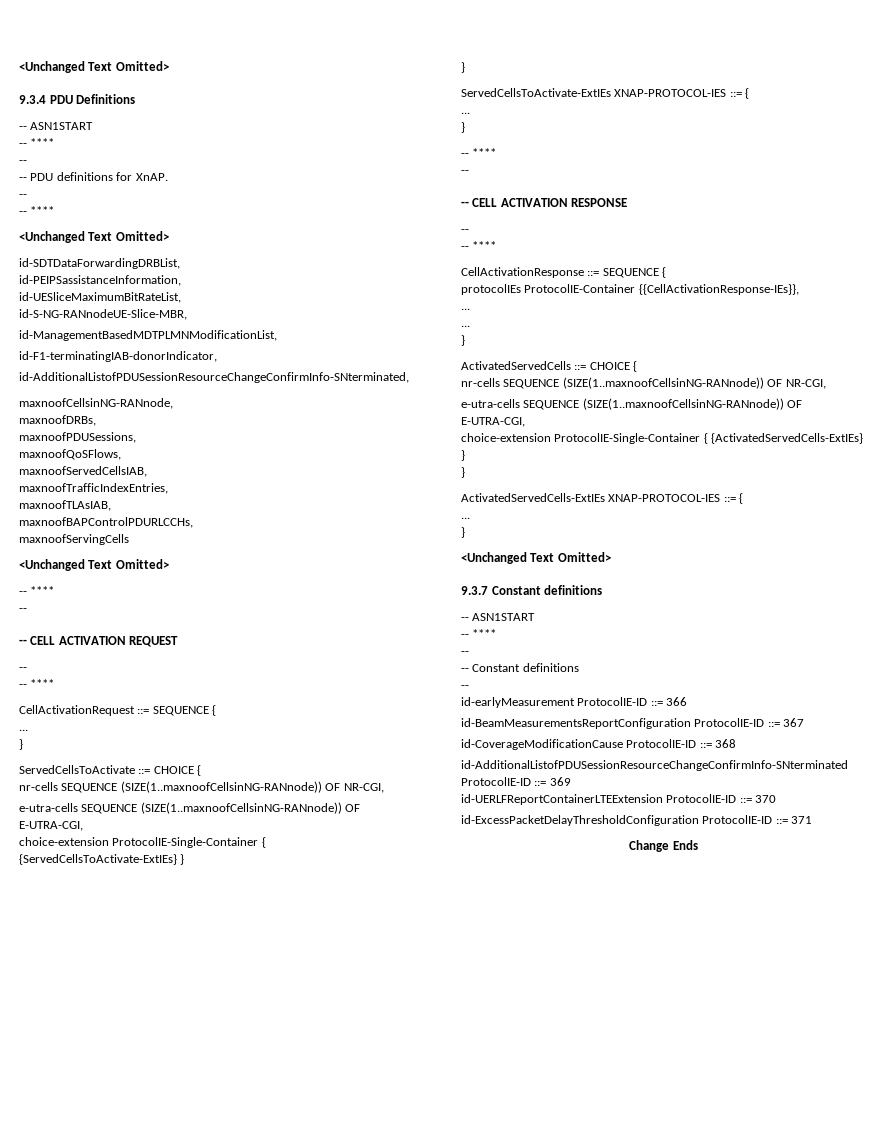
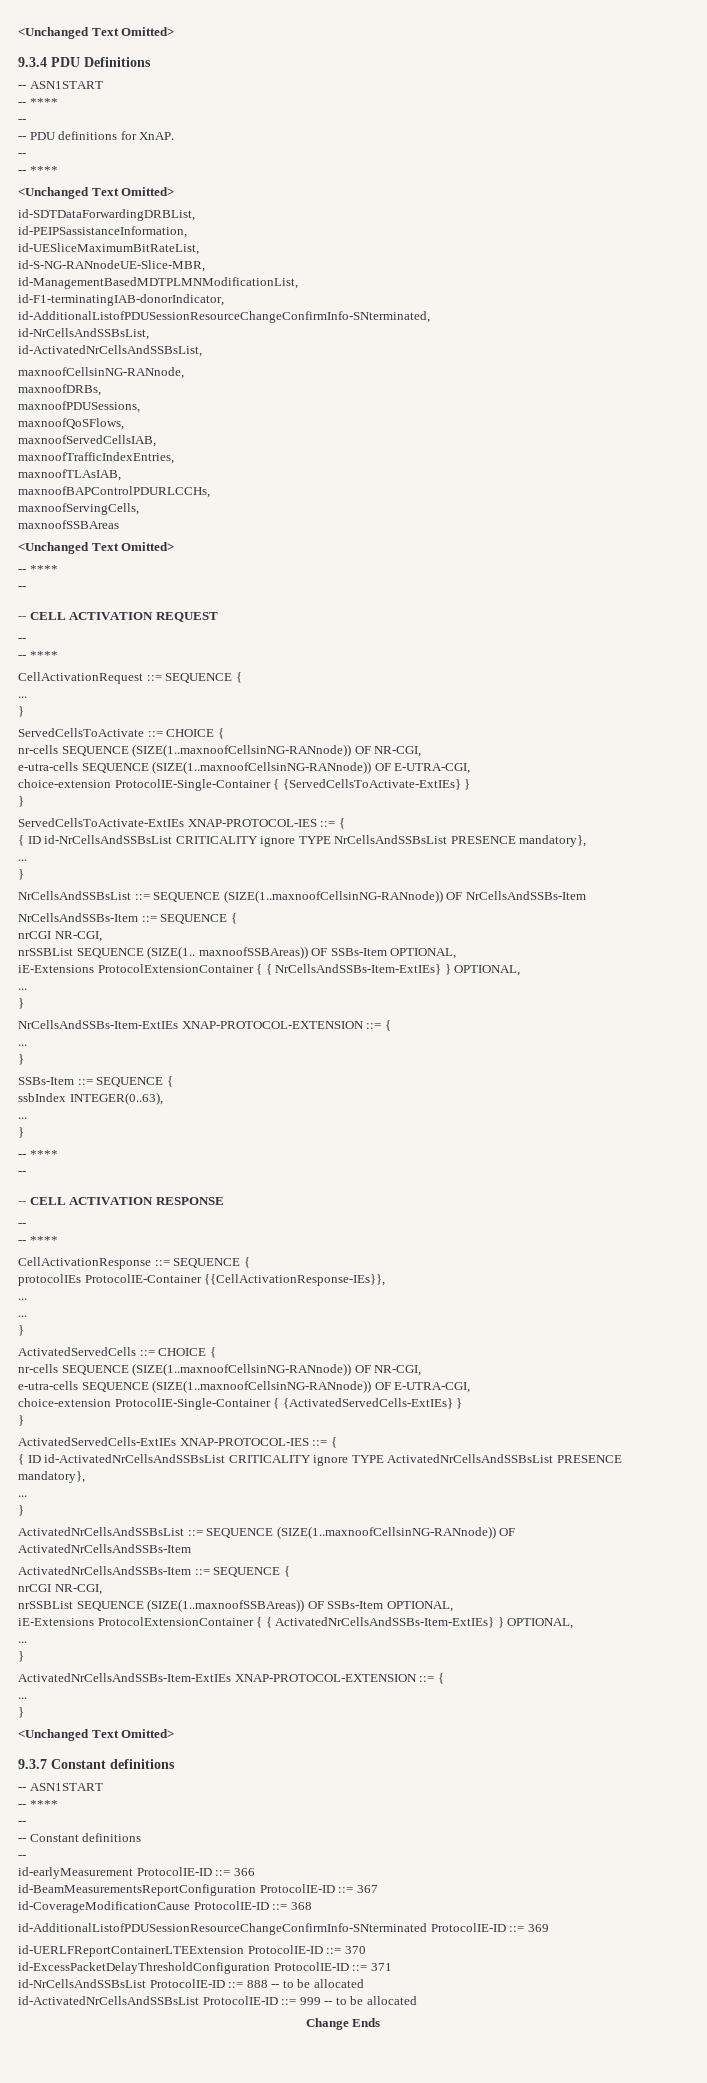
(409, 377) none -> [18,328,149,340] [18,345,202,357] // id-NrCellsAndSSBsList, // id-ActivatedNrCellsAndSSBsList,
[19,534,129,545] maxnoofServingCells -> [18,503,139,515] [18,520,119,529] maxnoofServingCells, // maxnoofSSBAreas
(750, 93) none -> [18,835,587,847] [18,859,27,861] [18,869,24,880] [18,890,586,903] [18,913,237,924] [18,931,102,942] [18,946,457,959] [18,964,521,976] [18,988,27,990] [18,998,24,1009] [18,1020,391,1031] [18,1044,27,1046] [18,1054,24,1065] [18,1076,173,1087] [18,1092,163,1105] // { ID id-NrCellsAndSSBsList CRITICALITY ignore TYPE NrCellsAndSSBsList PRESENCE mandatory}, // ... // } // NrCellsAndSSBsList ::= SEQUENCE (SIZE(1..maxnoofCellsinNG-RANnode)) OF NrCellsAndSSBs-Item // NrCellsAndSSBs-Item ::= SEQUENCE { // nrCGI NR-CGI, // nrSSBList SEQUENCE (SIZE(1.. maxnoofSSBAreas)) OF SSBs-Item OPTIONAL, // iE-Extensions ProtocolExtensionContainer { { NrCellsAndSSBs-Item-ExtIEs} } OPTIONAL, // ... // } // NrCellsAndSSBs-Item-ExtIEs XNAP-PROTOCOL-EXTENSION ::= { // ... // } // SSBs-Item ::= SEQUENCE { // ssbIndex INTEGER(0..63),
(744, 498) none -> [18,1454,622,1466] [18,1471,85,1483] [18,1495,27,1497] [18,1505,24,1516] [18,1526,516,1539] [18,1544,191,1553] [18,1566,290,1577] [18,1584,102,1595] [18,1599,453,1612] [18,1617,574,1629] [18,1641,27,1643] [18,1651,24,1662] [18,1673,444,1684] // { ID id-ActivatedNrCellsAndSSBsList CRITICALITY ignore TYPE ActivatedNrCellsAndSSBsList PRESENCE mandatory}, // ... // } // ActivatedNrCellsAndSSBsList ::= SEQUENCE (SIZE(1..maxnoofCellsinNG-RANnode)) OF ActivatedNrCellsAndSSBs-Item // ActivatedNrCellsAndSSBs-Item ::= SEQUENCE { // nrCGI NR-CGI, // nrSSBList SEQUENCE (SIZE(1..maxnoofSSBAreas)) OF SSBs-Item OPTIONAL, // iE-Extensions ProtocolExtensionContainer { { ActivatedNrCellsAndSSBs-Item-ExtIEs} } OPTIONAL, // ... // } // ActivatedNrCellsAndSSBs-Item-ExtIEs XNAP-PROTOCOL-EXTENSION ::= {
(813, 820) none -> [18,1979,364,1988] [18,1996,417,2005] // id-NrCellsAndSSBsList ProtocolIE-ID ::= 888 -- to be allocated // id-ActivatedNrCellsAndSSBsList ProtocolIE-ID ::= 999 -- to be allocated

